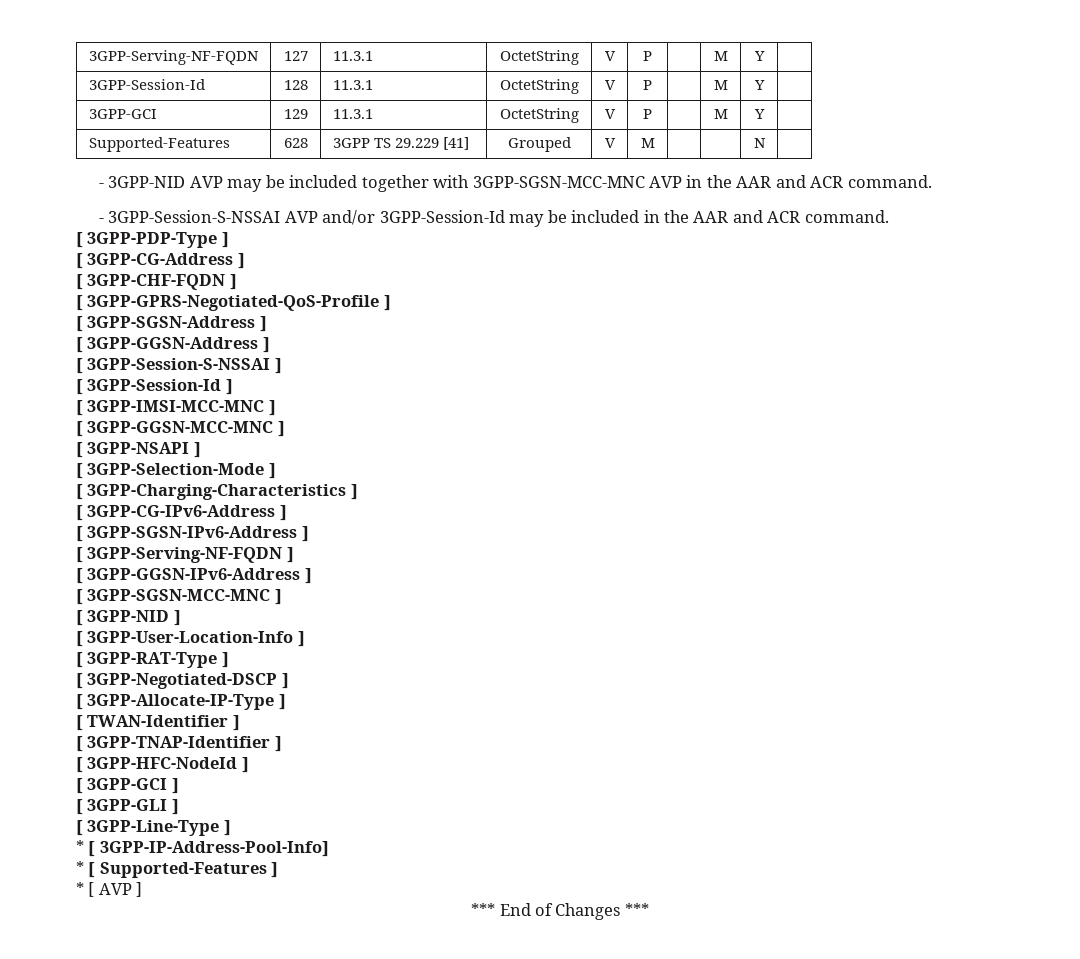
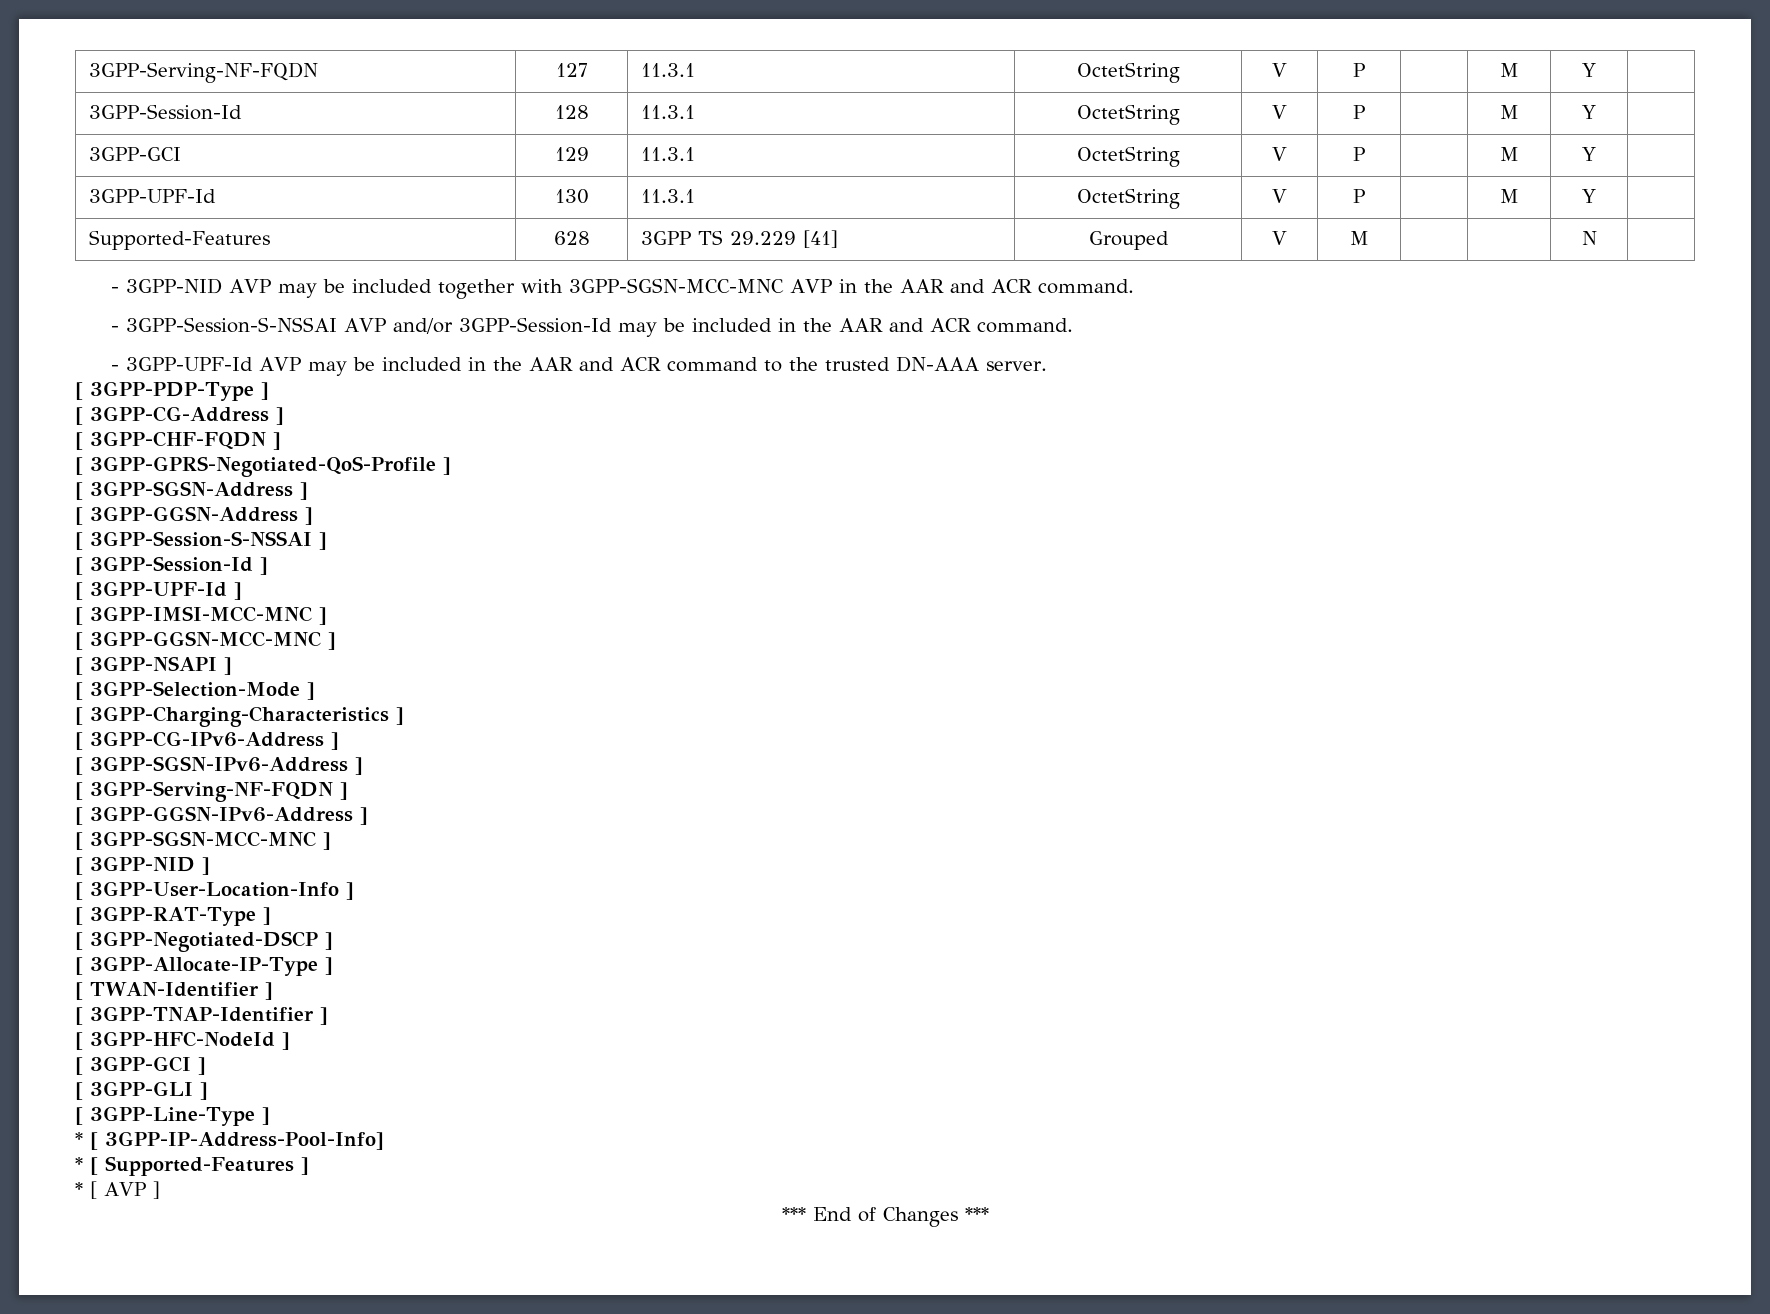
(765, 114) none -> [89,189,217,203] [554,189,589,204] [641,189,696,203] [1076,188,1180,209] [1272,189,1287,203] [1353,189,1365,203] [1499,189,1519,203] [1582,189,1596,203] // 3GPP-UPF-Id | 130 | 11.3.1 | OctetString | V | P | | M | Y |
(889, 216) none -> [110,356,1047,376] // - 3GPP-UPF-Id AVP may be included in the AAR and ACR command to the trusted DN-AAA server.
(233, 387) none -> [75,581,242,600] // [ 3GPP-UPF-Id ]

